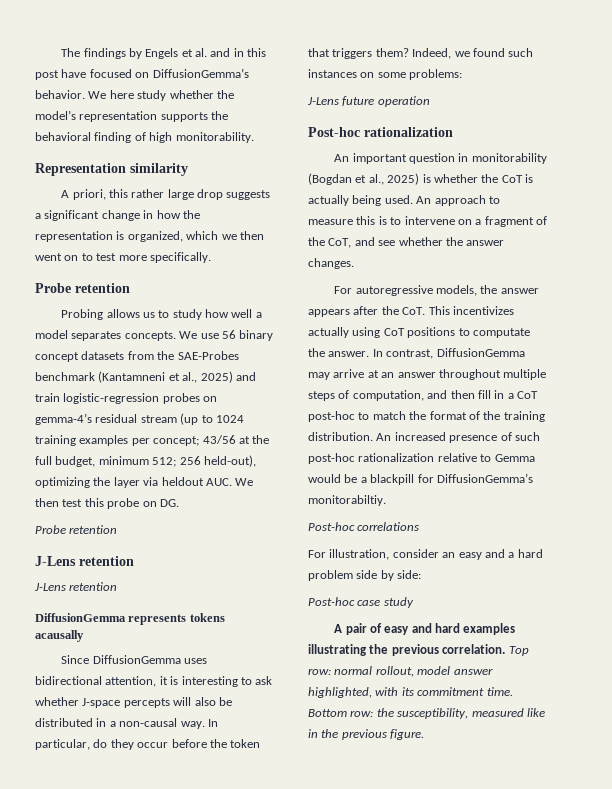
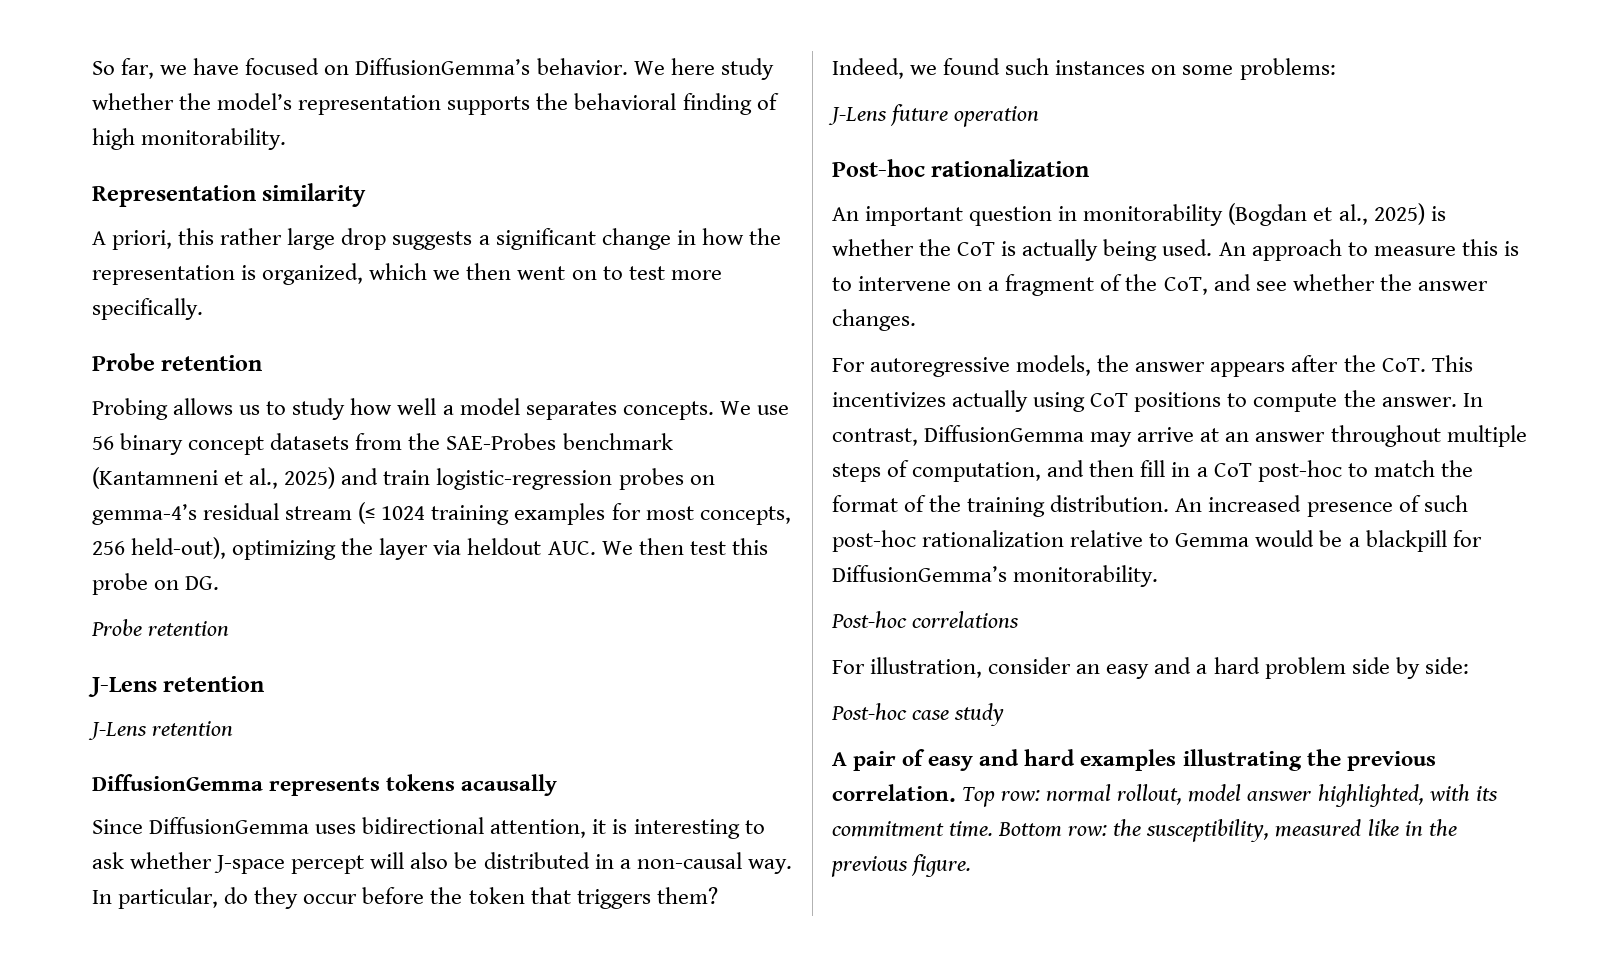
[61,48,267,59] [35,70,59,80] The findings by Engels et al. and in this post -> [92,58,188,79] So far, we
[180,413,213,425] (up to -> [358,502,376,524] (≤
[131,435,270,446] [35,456,177,467] per concept; 43/56 at the full budget, minimum 512; -> [611,503,791,525] for most concepts,
[123,698,170,708] percepts -> [291,855,365,874] percept
[472,328,530,338] computate -> [1253,393,1338,412] compute
[308,495,386,506] monitorabiltiy. -> [1013,565,1159,587] monitorability.

